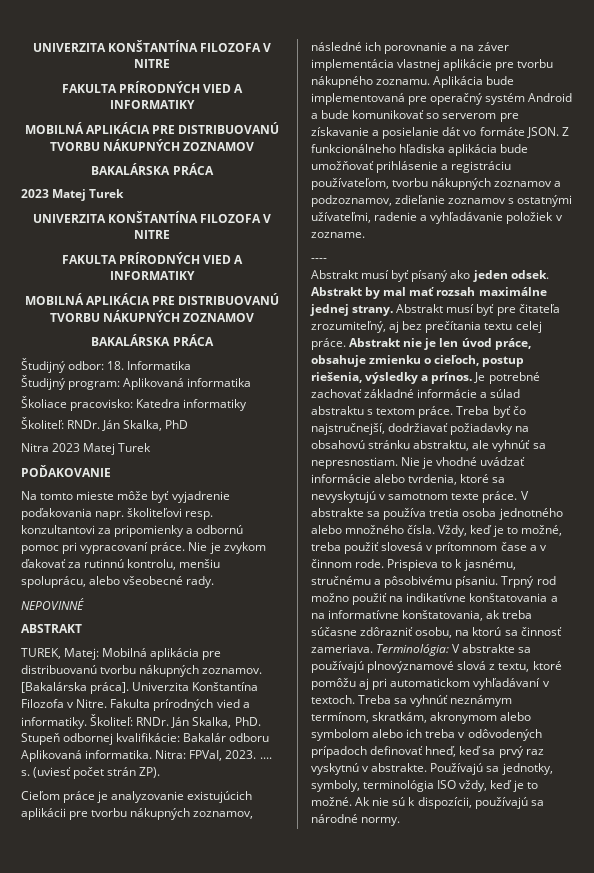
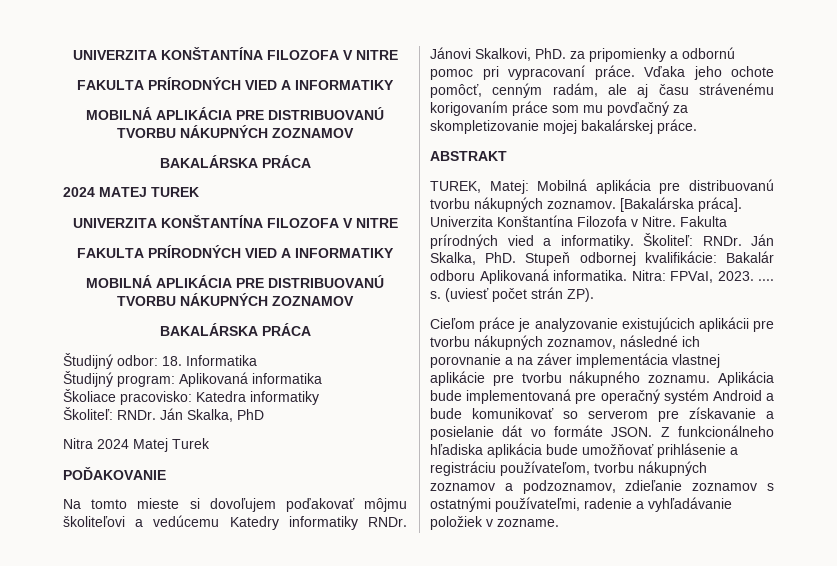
[21,189,125,201] 2023 Matej Turek -> [63,187,199,197] 2024 MATEJ TUREK
[52,443,81,452] 2023 -> [97,439,129,449] 2024
[117,491,230,503] [21,508,214,520] [21,525,95,534] môže byť vyjadrenie poďakovania napr. školiteľovi resp. konzultantovi -> [189,498,407,512] [63,515,407,530] [430,47,566,61] si dovoľujem poďakovať môjmu školiteľovi a vedúcemu Katedry informatiky RNDr. Jánovi Skalkovi, PhD.
[188,542,266,554] [21,559,221,570] [21,576,215,588] [21,598,84,610] Nie je zvykom ďakovať za rutinnú kontrolu, menšiu spoluprácu, alebo všeobecné rady. // NEPOVINNÉ -> [644,66,774,80] [430,83,774,98] [430,101,688,116] [430,119,697,134] Vďaka jeho ochote pomôcť, cenným radám, ale aj času strávenému korigovaním práce som mu povďačný za skompletizovanie mojej bakalárskej práce.
[311,212,371,223] užívateľmi, -> [495,497,580,512] používateľmi,
[311,258,327,262] [311,270,549,282] [311,287,547,299] [310,304,560,316] [311,321,542,333] [311,338,531,350] [311,355,525,367] [311,372,540,384] [311,389,521,398] [311,406,526,418] [311,423,530,435] [311,440,546,452] [311,457,526,469] [311,474,506,485] [311,491,529,503] [311,508,563,520] [311,525,562,537] [311,542,547,554] [311,559,516,571] [311,576,556,588] [311,593,558,605] [311,610,533,621] [311,627,562,638] [311,644,532,656] [311,661,562,673] [311,678,550,690] [311,695,513,707] [311,712,532,724] [311,729,542,741] [311,746,544,758] [311,763,553,775] [311,780,538,792] [311,797,544,809] [311,814,401,826] // ---- // Abstrakt musí byť písaný ako jeden odsek. Abstrakt by mal mať rozsah maximálne jednej strany. Abstrakt musí byť pre čitateľa zrozumiteľný, aj bez prečítania textu celej práce. Abstrakt nie je len úvod práce, obsahuje zmienku o cieľoch, postup riešenia, výsledky a prínos. Je potrebné zachovať základné informácie a súlad abstraktu s textom práce. Treba byť čo najstručnejší, dodržiavať požiadavky na obsahovú stránku abstraktu, ale vyhnúť sa nepresnostiam. Nie je vhodné uvádzať informácie alebo tvrdenia, ktoré sa nevyskytujú v samotnom texte práce. V abstrakte sa používa tretia osoba jednotného alebo množného čísla. Vždy, keď je to možné, treba použiť slovesá v prítomnom čase a v činnom rode. Prispieva to k jasnému, stručnému a pôsobivému písaniu. Trpný rod možno použiť na indikatívne konštatovania a na informatívne konštatovania, ak treba súčasne zdôrazniť osobu, na ktorú sa činnosť zameriava. Terminológia: V abstrakte sa používajú plnovýznamové slová z textu, ktoré pomôžu aj pri automatickom vyhľadávaní v textoch. Treba sa vyhnúť neznámym termínom, skratkám, akronymom alebo symbolom alebo ich treba v odôvodených prípadoch definovať hneď, keď sa prvý raz vyskytnú v abstrakte. Používajú sa jednotky, symboly, terminológia ISO vždy, keď je to možné. Ak nie sú k dispozícii, používajú sa národné normy. -> (559, 523) none

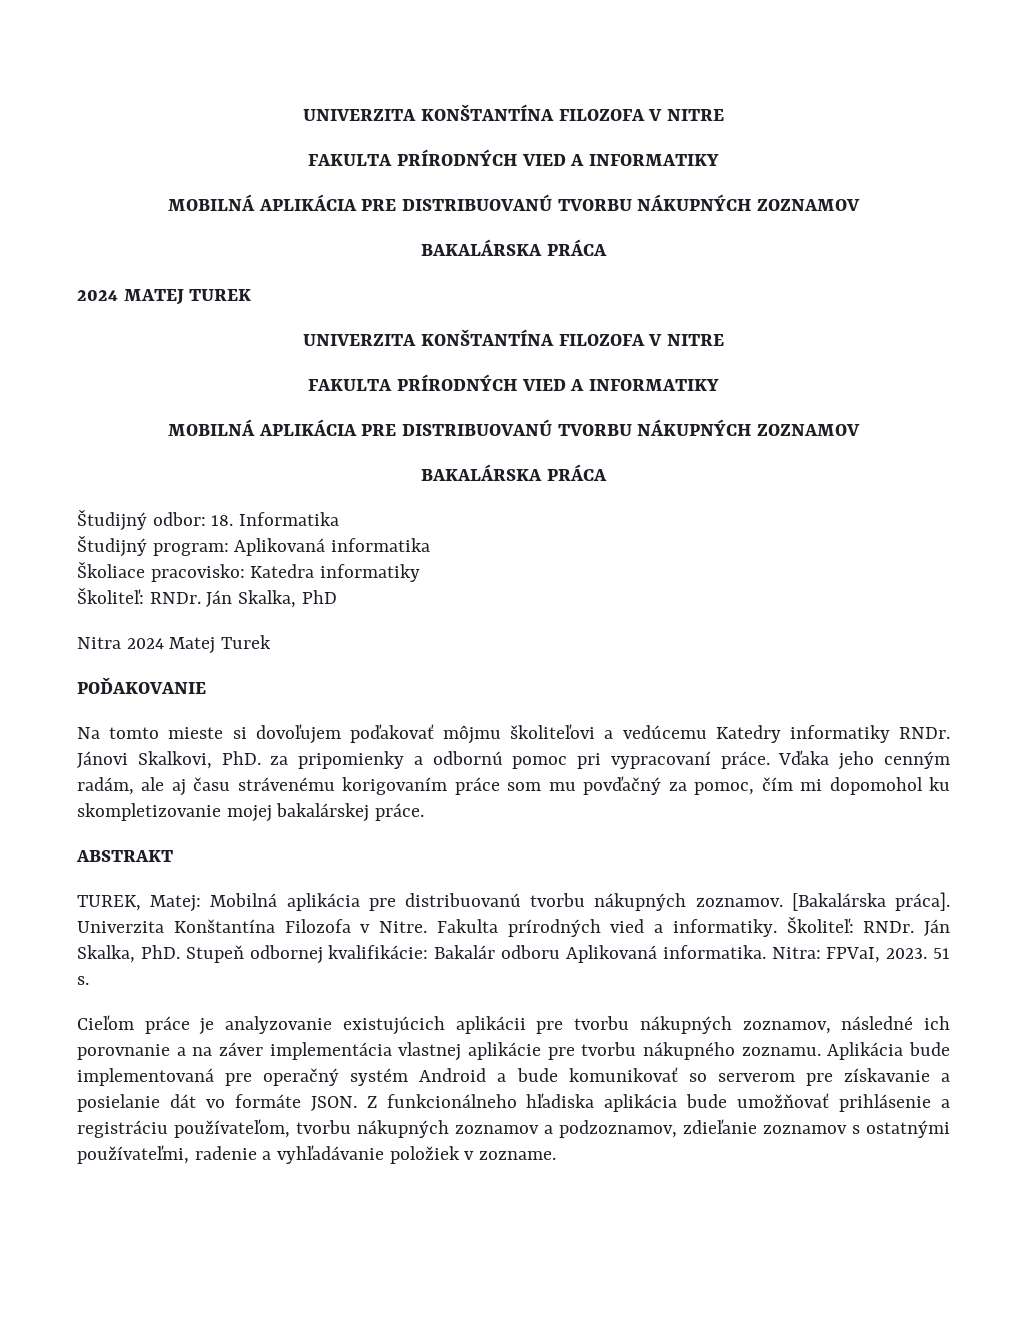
[731,66,774,77] [430,84,482,98] ochote pomôcť, -> (875, 760) none
(688, 109) none -> [694,777,950,795] pomoc, čím mi dopomohol ku
[758,279,774,281] .... -> [933,948,951,959] 51
[445,287,594,302] (uviesť počet strán ZP). -> (89, 980) none

